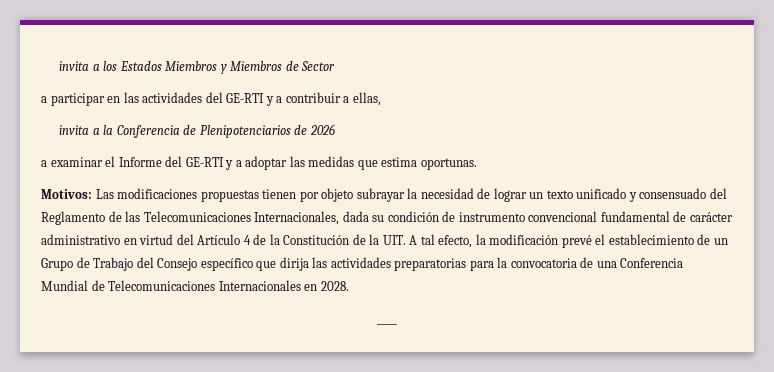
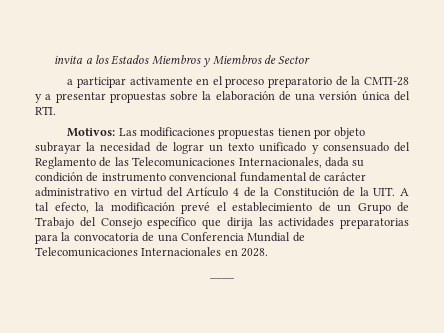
[107,92,381,106] [59,124,335,138] [41,156,477,170] en las actividades del GE-RTI y a contribuir a ellas, // invita a la Conferencia de Plenipotenciarios de 2026 // a examinar el Informe del GE-RTI y a adoptar las medidas que estima oportunas. -> [129,76,409,88] [35,90,410,103] [35,106,56,115] activamente en el proceso preparatorio de la CMTI-28 y a presentar propuestas sobre la elaboración de una versión única del RTI.

